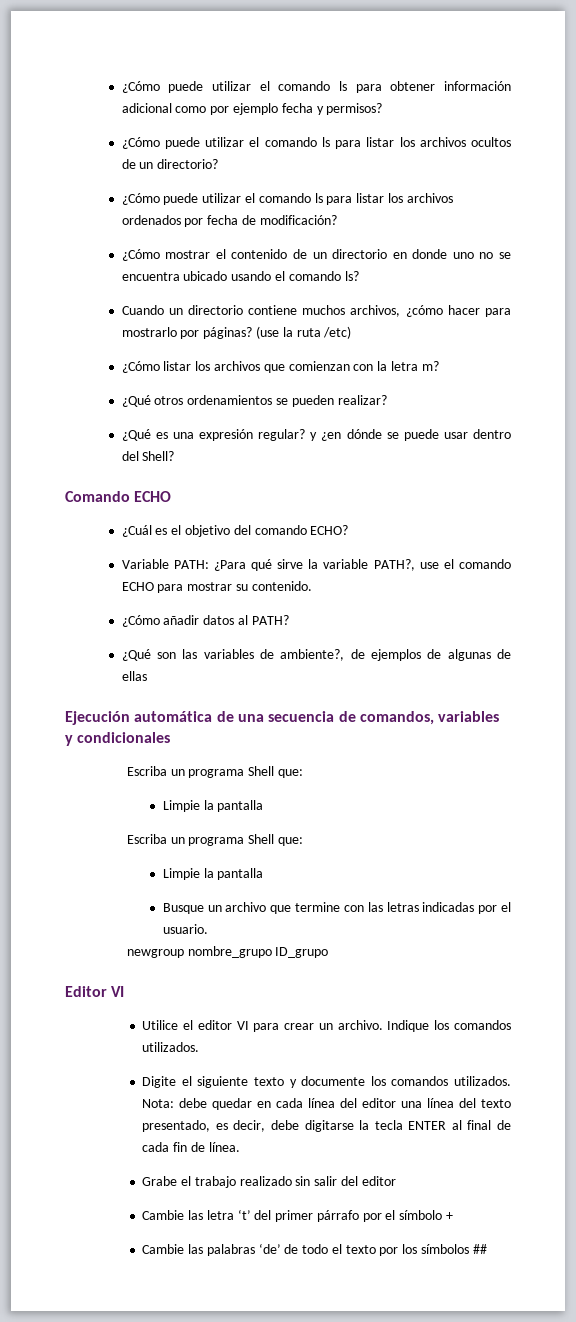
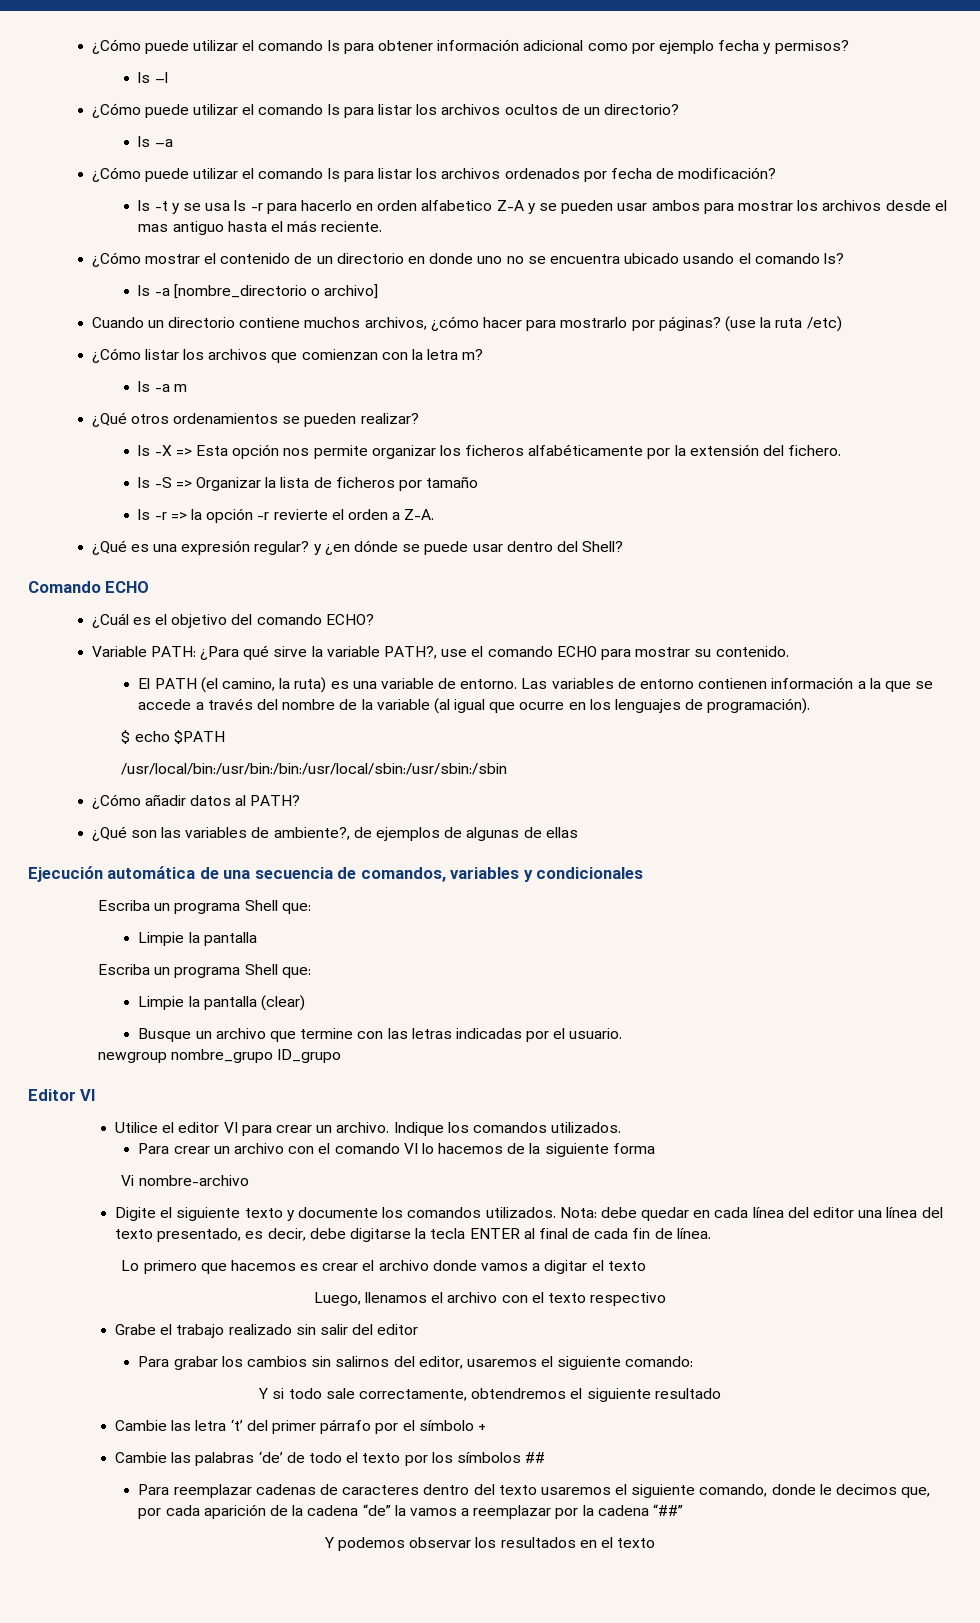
(383, 109) none -> [138,72,168,83] // ls –l
(219, 164) none -> [138,136,173,147] // ls –a
(337, 220) none -> [138,200,947,214] [138,220,383,235] // ls -t y se usa ls -r para hacerlo en orden alfabetico Z-A y se pueden usar ambos para mostrar los archivos desde el mas antiguo hasta el más reciente.
(359, 276) none -> [138,284,379,299] // ls -a [nombre_directorio o archivo]
(439, 366) none -> [138,381,187,392] // ls -a m
(387, 400) none -> [138,444,842,459] [138,476,479,491] [138,508,435,523] // ls -X => Esta opción nos permite organizar los ficheros alfabéticamente por la extensión del fichero. // ls -S => Organizar la lista de ficheros por tamaño // ls -r => la opción -r revierte el orden a Z-A.
(312, 586) none -> [138,677,934,693] [138,698,811,714] [121,730,225,744] [121,763,508,775] // El PATH (el camino, la ruta) es una variable de entorno. Las variables de entorno contienen información a la que se accede a través del nombre de la variable (al igual que ocurre en los lenguajes de programación). // $ echo $PATH // /usr/local/bin:/usr/bin:/bin:/usr/local/sbin:/usr/sbin:/sbin
(264, 874) none -> [260,995,305,1011] (clear)
(200, 1047) none -> [138,1143,655,1157] [121,1175,249,1186] // Para crear un archivo con el comando VI lo hacemos de la siguiente forma // Vi nombre-archivo
(240, 1147) none -> [121,1260,646,1274] [313,1292,667,1306] // Lo primero que hacemos es crear el archivo donde vamos a digitar el texto // Luego, llenamos el archivo con el texto respectivo
(396, 1181) none -> [138,1356,694,1370] [258,1388,721,1402] // Para grabar los cambios sin salirnos del editor, usaremos el siguiente comando: // Y si todo sale correctamente, obtendremos el siguiente resultado
(487, 1249) none -> [138,1484,931,1498] [138,1504,684,1519] [323,1537,656,1551] // Para reemplazar cadenas de caracteres dentro del texto usaremos el siguiente comando, donde le decimos que, por cada aparición de la cadena “de” la vamos a reemplazar por la cadena “##” // Y podemos observar los resultados en el texto

